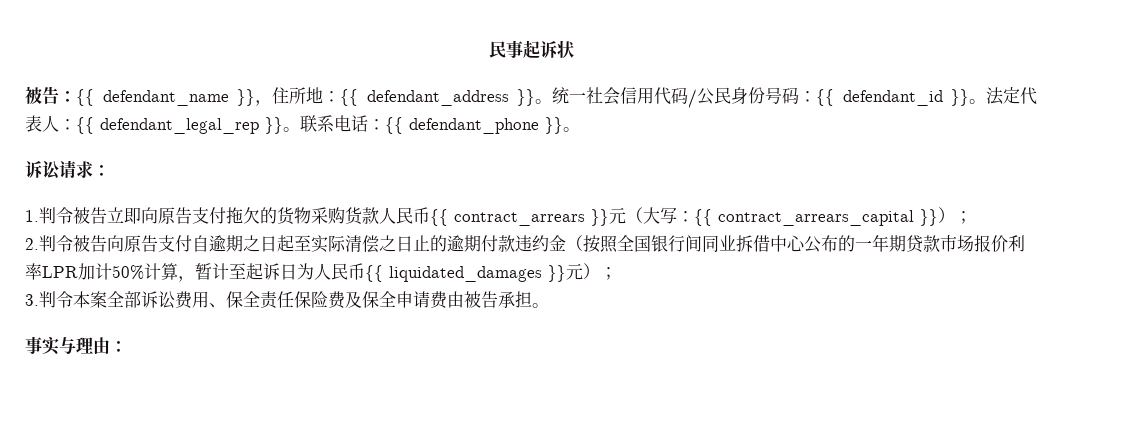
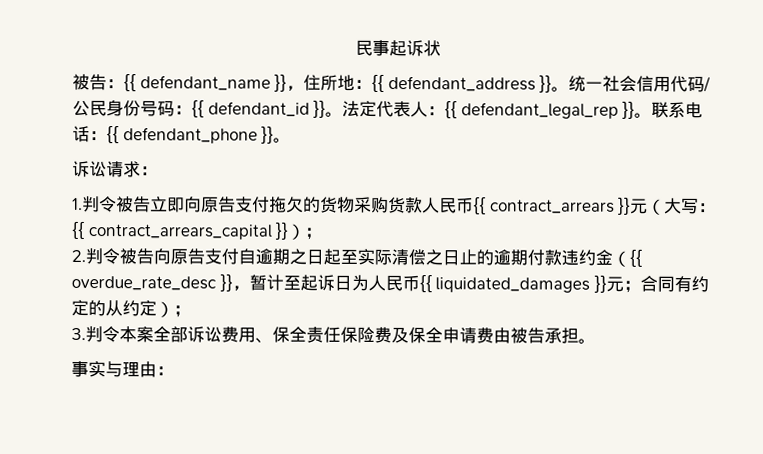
[583,234,1025,253] [25,263,178,280] 按照全国银行间同业拆借中心公布的一年期贷款市场报价利率LPR加计50%计算 -> [629,248,642,267] [71,273,233,292] {{ overdue_rate_desc }}
(583, 271) none -> [622,275,709,293] [71,299,157,317] ；合同有约定的从约定

